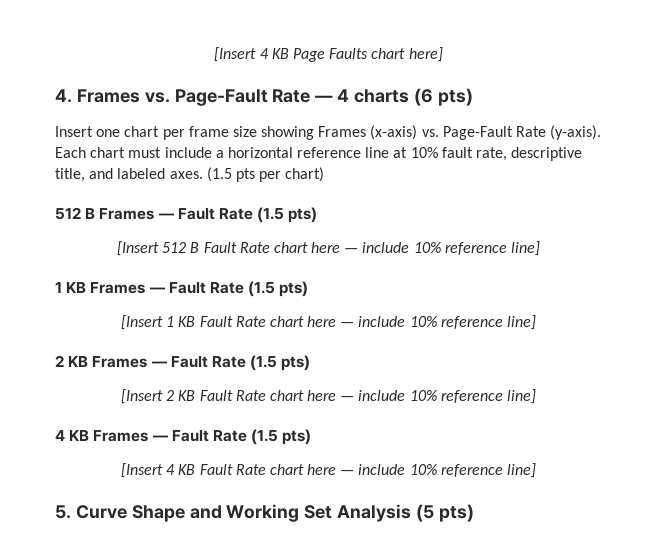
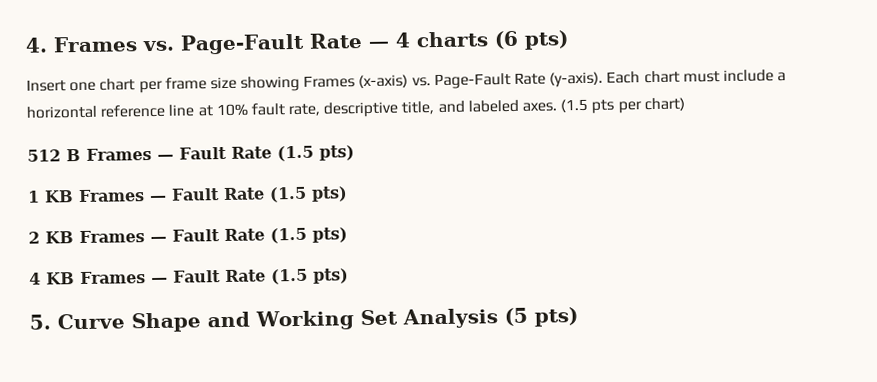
[214,47,443,62] [Insert 4 KB Page Faults chart here] // -> (25, 45) none
[116,241,541,256] // [Insert 512 B Fault Rate chart here — include 10% reference line] -> (355, 153) none
[120,315,537,330] // [Insert 1 KB Fault Rate chart here — include 10% reference line] -> (348, 194) none
[120,389,537,404] // [Insert 2 KB Fault Rate chart here — include 10% reference line] -> (348, 235) none
[120,463,537,478] // [Insert 4 KB Fault Rate chart here — include 10% reference line] -> (349, 276) none

